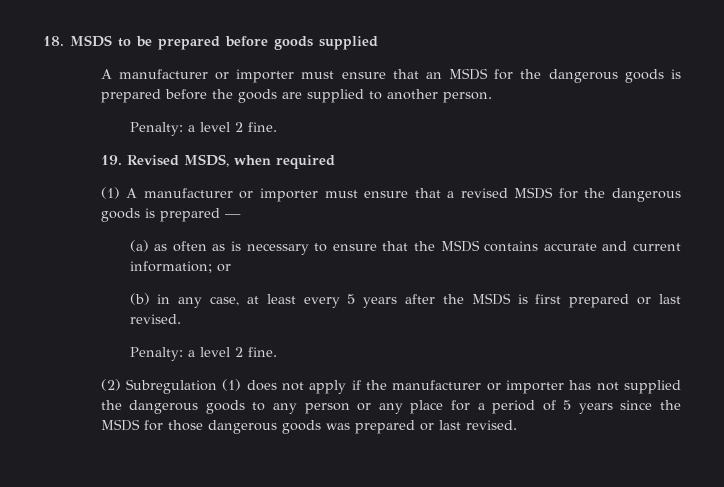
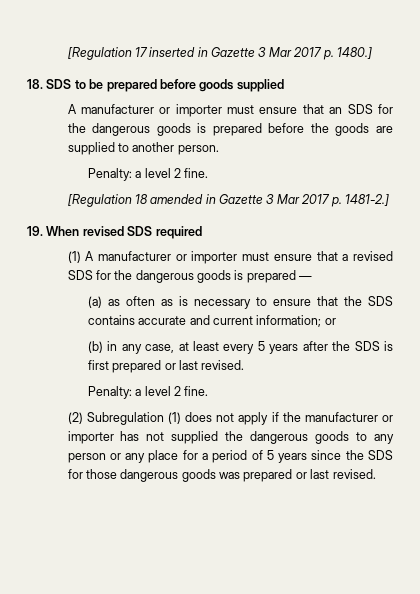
[43,35,112,47] 18. MSDS -> [67,47,372,60] [27,79,72,89] [Regulation 17 inserted in Gazette 3 Mar 2017 p. 1480.] // 18. SDS
[449,68,489,80] MSDS -> [347,104,373,114] SDS
[100,154,271,167] 19. Revised MSDS, when -> [67,194,389,207] [27,226,153,237] [Regulation 18 amended in Gazette 3 Mar 2017 p. 1481-2.] // 19. When revised SDS
[514,187,554,199] MSDS -> [67,270,93,280] SDS
[440,240,480,252] MSDS -> [368,296,394,306] SDS
[471,293,511,305] MSDS -> [354,341,380,351] SDS
[100,419,140,431] MSDS -> [368,450,393,460] SDS

